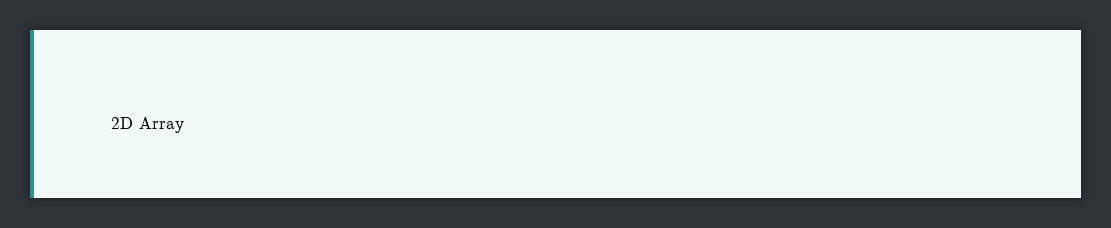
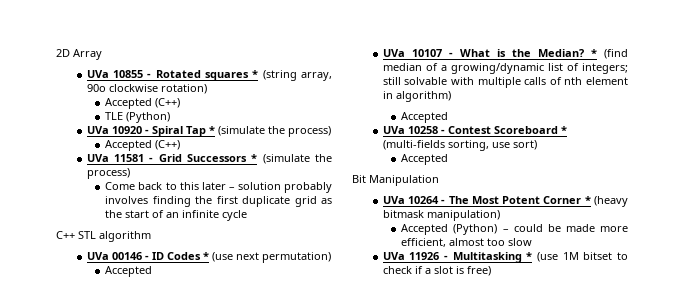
(184, 125) none -> [86,70,332,81] [86,84,207,94] [105,98,181,109] [105,112,171,123] [86,126,331,137] [105,140,181,151] [86,154,332,164] [86,168,130,179] [105,182,332,193] [105,196,332,207] [105,210,248,221] [56,231,151,242] [86,252,331,263] [105,266,153,277] [382,49,628,59] [382,63,628,74] [382,77,628,88] [382,91,451,102] [401,112,449,123] [382,126,567,134] [382,140,537,151] [401,154,449,165] [352,175,439,186] [382,196,628,207] [382,210,500,221] [401,224,628,235] [401,238,533,247] [382,252,628,263] [382,266,491,276] // UVa 10855 - Rotated squares * (string array, 90o clockwise rotation) // Accepted (C++) // TLE (Python) // UVa 10920 - Spiral Tap * (simulate the process) // Accepted (C++) // UVa 11581 - Grid Successors * (simulate the process) // Come back to this later – solution probably involves finding the first duplicate grid as the start of an infinite cycle // C++ STL algorithm // UVa 00146 - ID Codes * (use next permutation) // Accepted // UVa 10107 - What is the Median? * (find median of a growing/dynamic list of integers; still solvable with multiple calls of nth element in algorithm) // Accepted // UVa 10258 - Contest Scoreboard * (multi-fields sorting, use sort) // Accepted // Bit Manipulation // UVa 10264 - The Most Potent Corner * (heavy bitmask manipulation) // Accepted (Python) – could be made more efficient, almost too slow // UVa 11926 - Multitasking * (use 1M bitset to check if a slot is free)

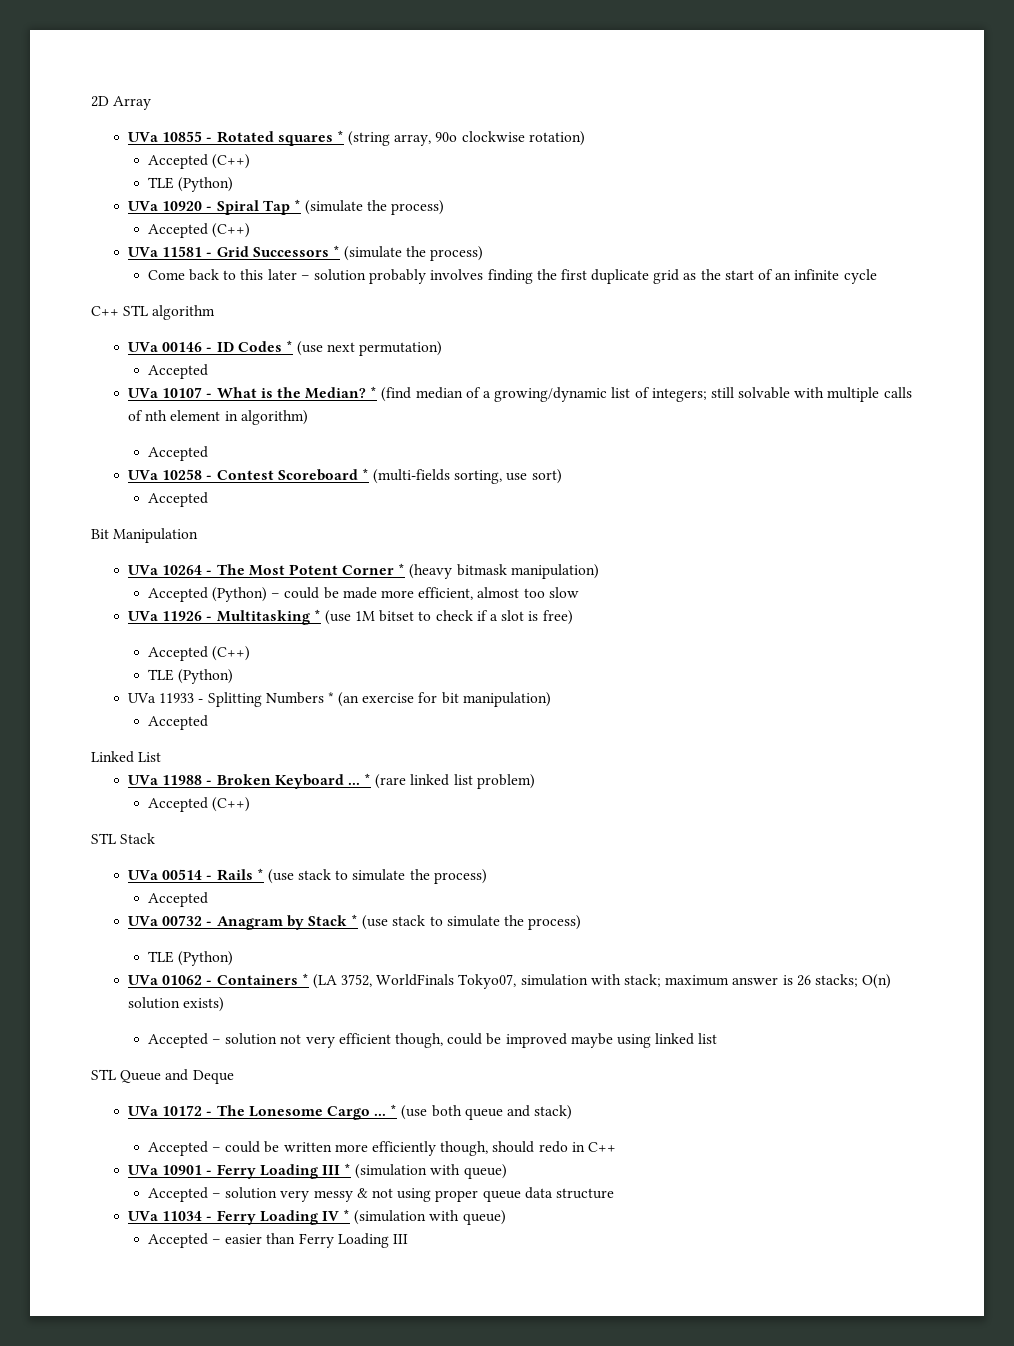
(491, 271) none -> [147,646,251,661] [147,669,234,684] [127,692,551,707] [147,715,208,730] [91,751,162,763] [127,773,535,789] [147,797,251,812] [91,833,156,844] [127,868,487,884] [147,892,208,907] [127,914,582,930] [147,951,234,966] [127,973,892,989] [127,997,225,1012] [147,1033,718,1048] [91,1069,234,1084] [127,1104,573,1120] [147,1141,616,1156] [127,1163,507,1179] [147,1187,614,1202] [127,1209,506,1225] [147,1233,408,1248] // Accepted (C++) // TLE (Python) // UVa 11933 - Splitting Numbers * (an exercise for bit manipulation) // Accepted // Linked List // UVa 11988 - Broken Keyboard ... * (rare linked list problem) // Accepted (C++) // STL Stack // UVa 00514 - Rails * (use stack to simulate the process) // Accepted // UVa 00732 - Anagram by Stack * (use stack to simulate the process) // TLE (Python) // UVa 01062 - Containers * (LA 3752, WorldFinals Tokyo07, simulation with stack; maximum answer is 26 stacks; O(n) solution exists) // Accepted – solution not very efficient though, could be improved maybe using linked list // STL Queue and Deque // UVa 10172 - The Lonesome Cargo ... * (use both queue and stack) // Accepted – could be written more efficiently though, should redo in C++ // UVa 10901 - Ferry Loading III * (simulation with queue) // Accepted – solution very messy & not using proper queue data structure // UVa 11034 - Ferry Loading IV * (simulation with queue) // Accepted – easier than Ferry Loading III

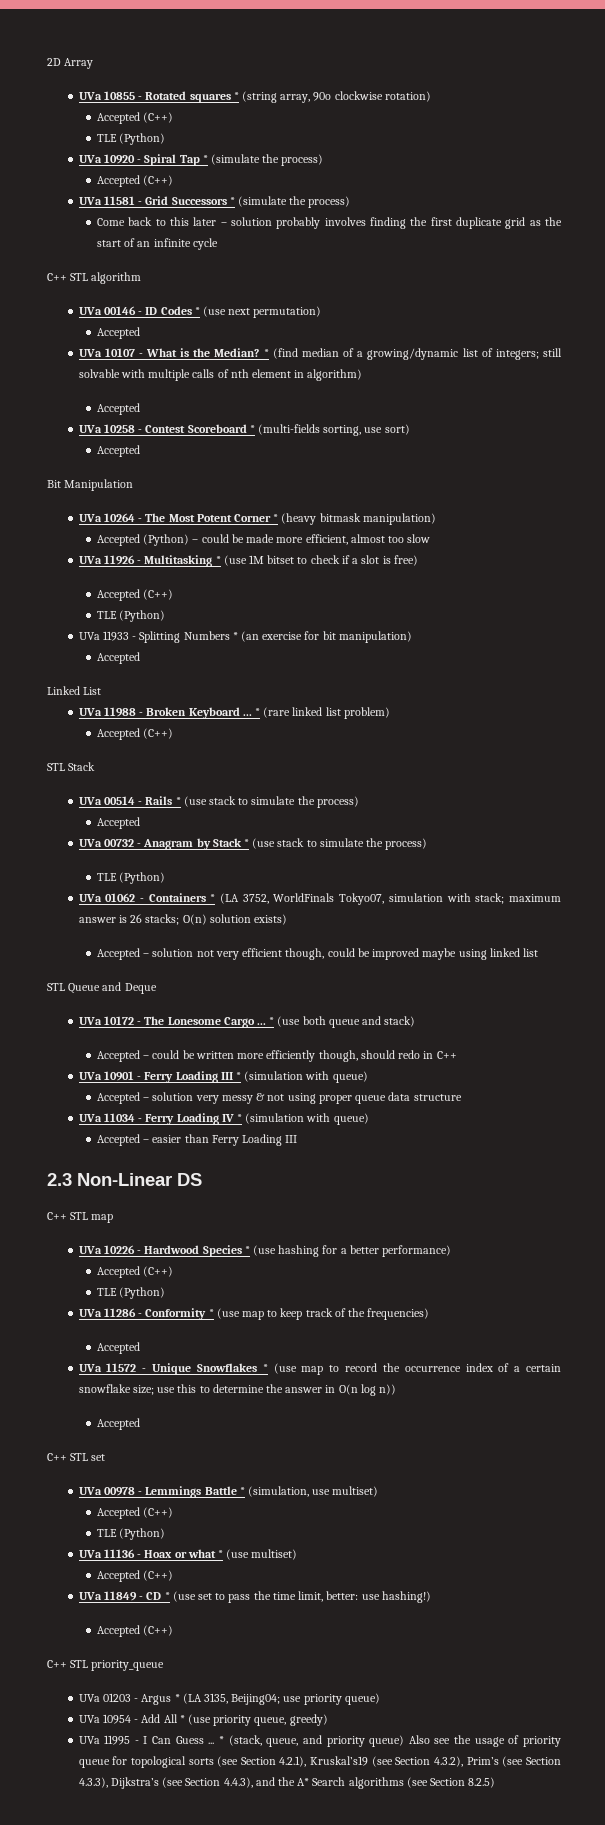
(408, 1239) none -> [47,1173,202,1186] [47,1212,114,1223] [78,1245,452,1257] [96,1266,174,1278] [96,1287,166,1299] [78,1308,430,1320] [96,1342,140,1354] [78,1363,561,1375] [78,1384,397,1396] [96,1418,140,1430] [47,1453,106,1461] [78,1486,379,1498] [96,1507,174,1519] [96,1528,166,1540] [78,1549,298,1560] [96,1570,174,1582] [78,1591,431,1603] [96,1625,174,1637] [47,1660,165,1671] [78,1693,380,1705] [78,1714,328,1726] [78,1735,561,1747] [78,1756,561,1768] [78,1777,496,1789] // 2.3 Non-Linear DS // C++ STL map // UVa 10226 - Hardwood Species * (use hashing for a better performance) // Accepted (C++) // TLE (Python) // UVa 11286 - Conformity * (use map to keep track of the frequencies) // Accepted // UVa 11572 - Unique Snowflakes * (use map to record the occurrence index of a certain snowflake size; use this to determine the answer in O(n log n)) // Accepted // C++ STL set // UVa 00978 - Lemmings Battle * (simulation, use multiset) // Accepted (C++) // TLE (Python) // UVa 11136 - Hoax or what * (use multiset) // Accepted (C++) // UVa 11849 - CD * (use set to pass the time limit, better: use hashing!) // Accepted (C++) // C++ STL priority_queue // UVa 01203 - Argus * (LA 3135, Beijing04; use priority queue) // UVa 10954 - Add All * (use priority queue, greedy) // UVa 11995 - I Can Guess ... * (stack, queue, and priority queue) Also see the usage of priority queue for topological sorts (see Section 4.2.1), Kruskal’s19 (see Section 4.3.2), Prim’s (see Section 4.3.3), Dijkstra’s (see Section 4.4.3), and the A* Search algorithms (see Section 8.2.5)

